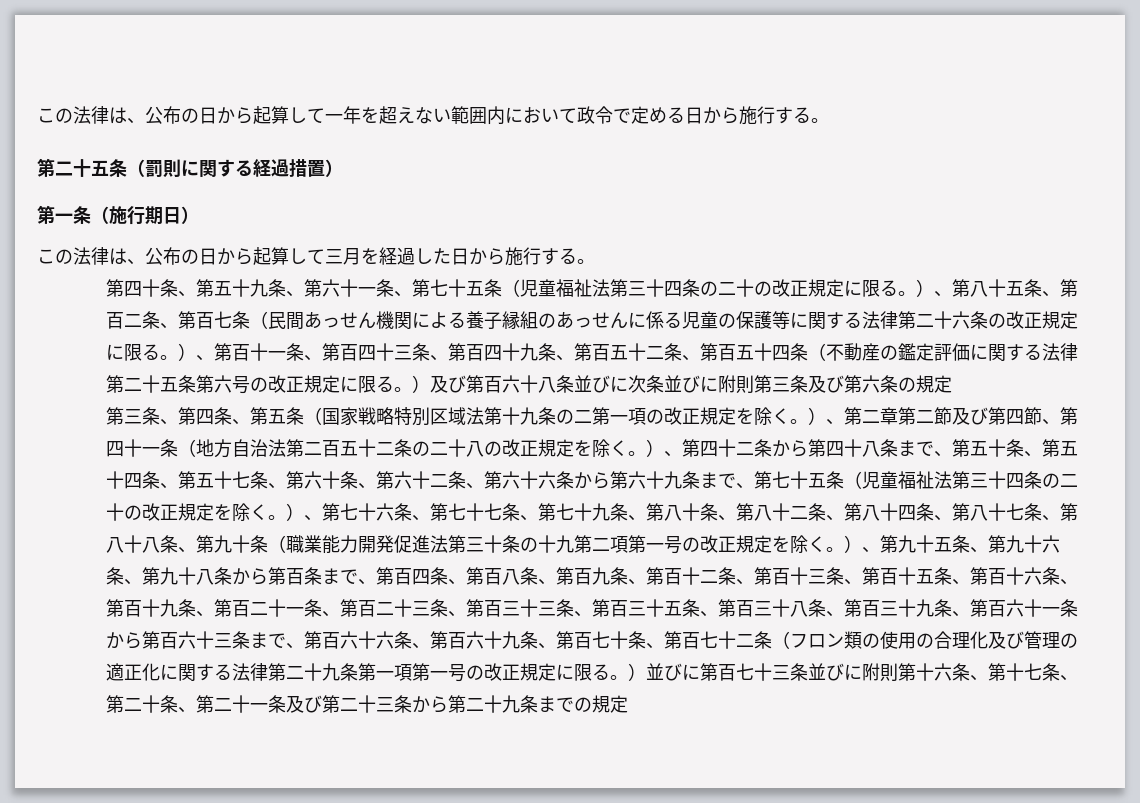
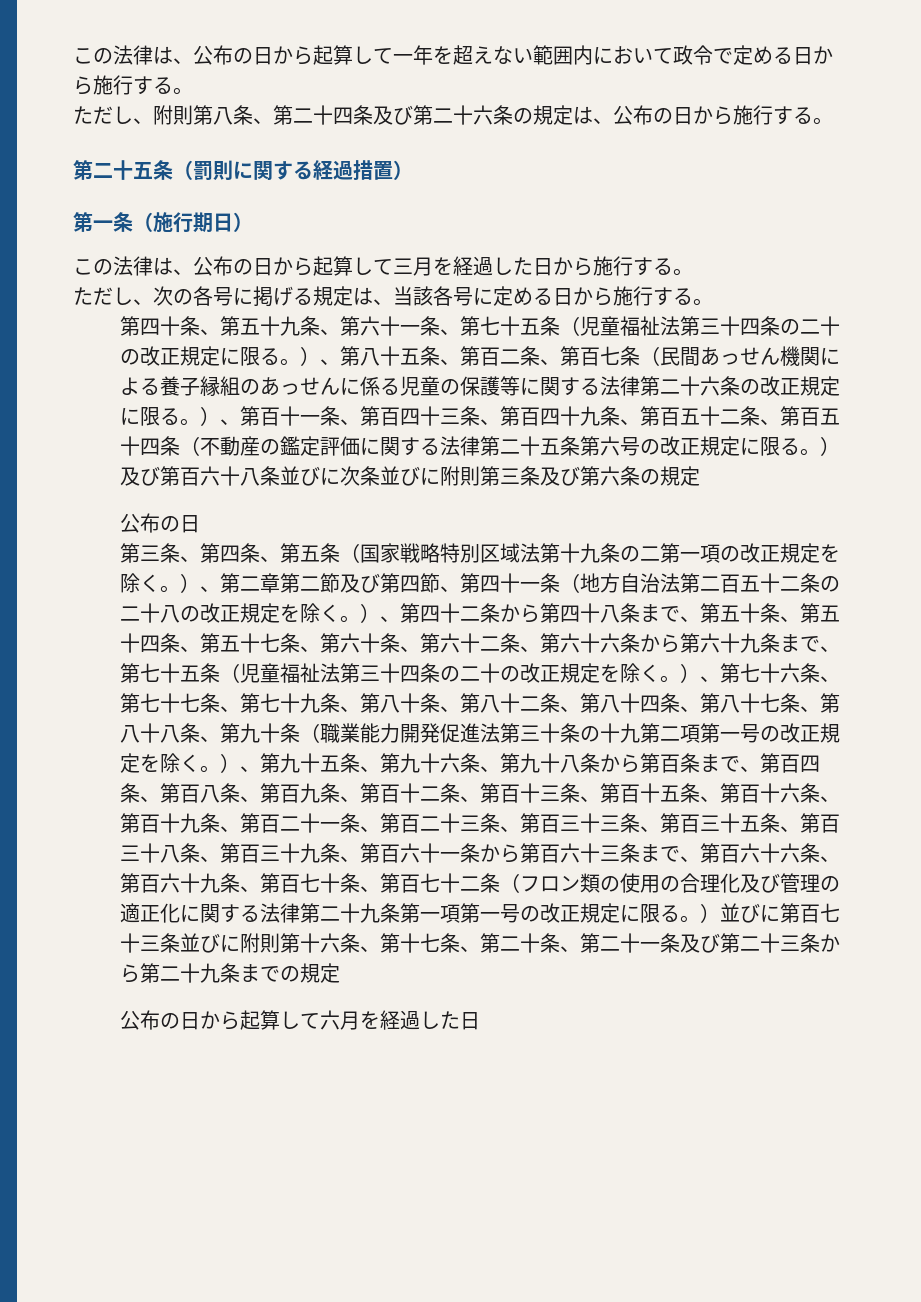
(829, 120) none -> [73,105,833,125] // ただし、附則第八条、第二十四条及び第二十六条の規定は、公布の日から施行する。
(595, 261) none -> [73,286,713,307] // ただし、次の各号に掲げる規定は、当該各号に定める日から施行する。
(953, 384) none -> [119,513,200,533] // 公布の日
(629, 704) none -> [119,1010,480,1030] // 公布の日から起算して六月を経過した日

